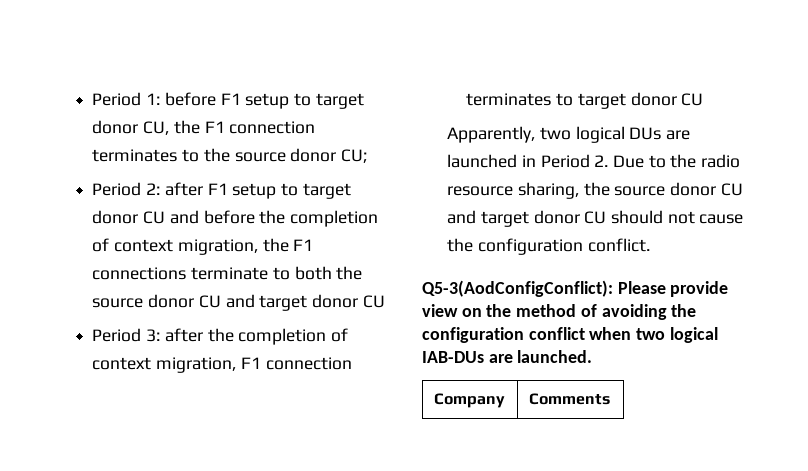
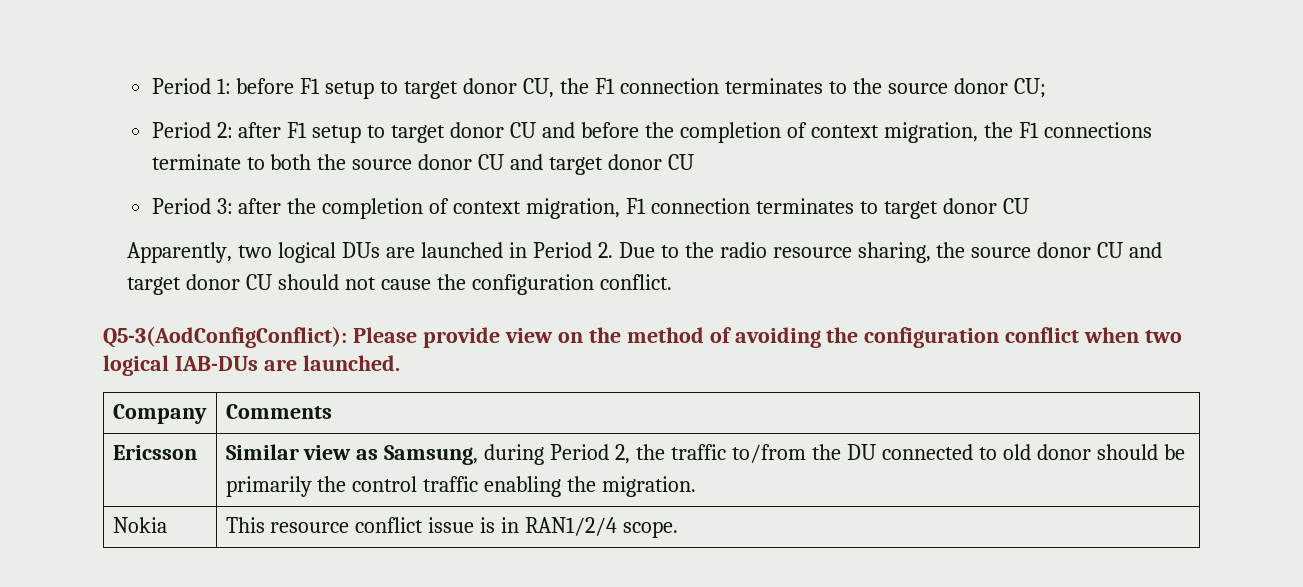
(610, 399) none -> [112,445,197,460] [225,444,1185,465] [225,476,697,497] [112,517,167,533] [225,517,679,538] // Ericsson | Similar view as Samsung, during Period 2, the traffic to/from the DU connected to old donor should be primarily the control traffic enabling the migration. // Nokia | This resource conflict issue is in RAN1/2/4 scope.

